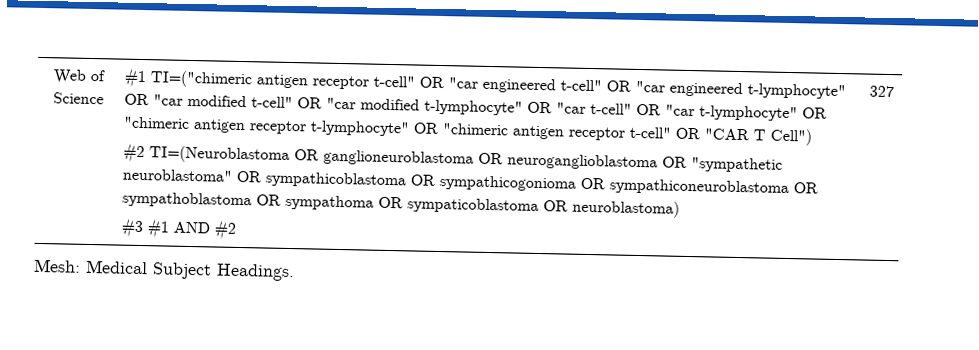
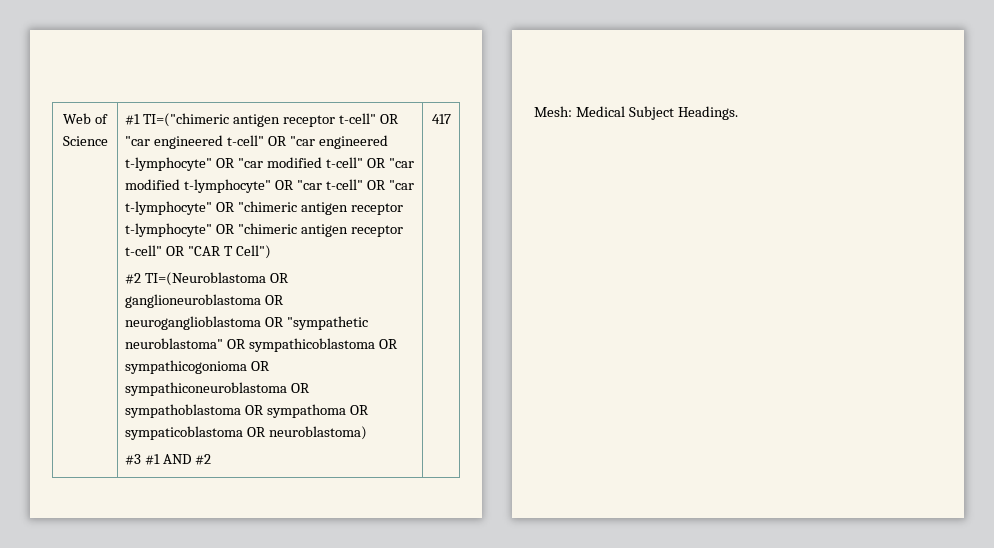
[868,85,894,98] 327 -> [431,114,451,124] 417

